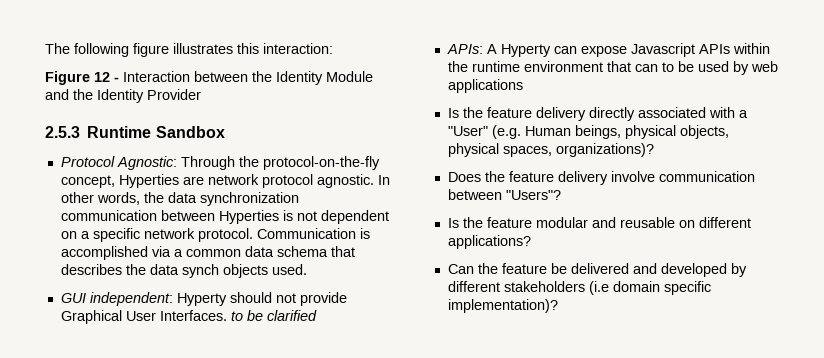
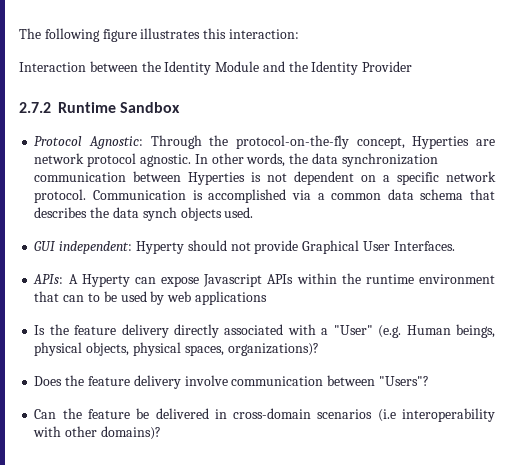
[45,71,119,85] Figure 12 - -> (299, 34) none
[45,126,80,138] 2.5.3 -> [19,102,51,113] 2.7.2
[230,310,317,321] to be clarified -> (455, 246) none
[447,217,751,228] [447,235,531,249] // Is the feature modular and reusable on different applications? -> (429, 381) none
[632,263,747,277] [447,281,711,295] [447,299,558,313] and developed by different stakeholders (i.e domain specific implementation)? -> [214,408,495,422] [33,426,161,440] in cross-domain scenarios (i.e interoperability with other domains)?

